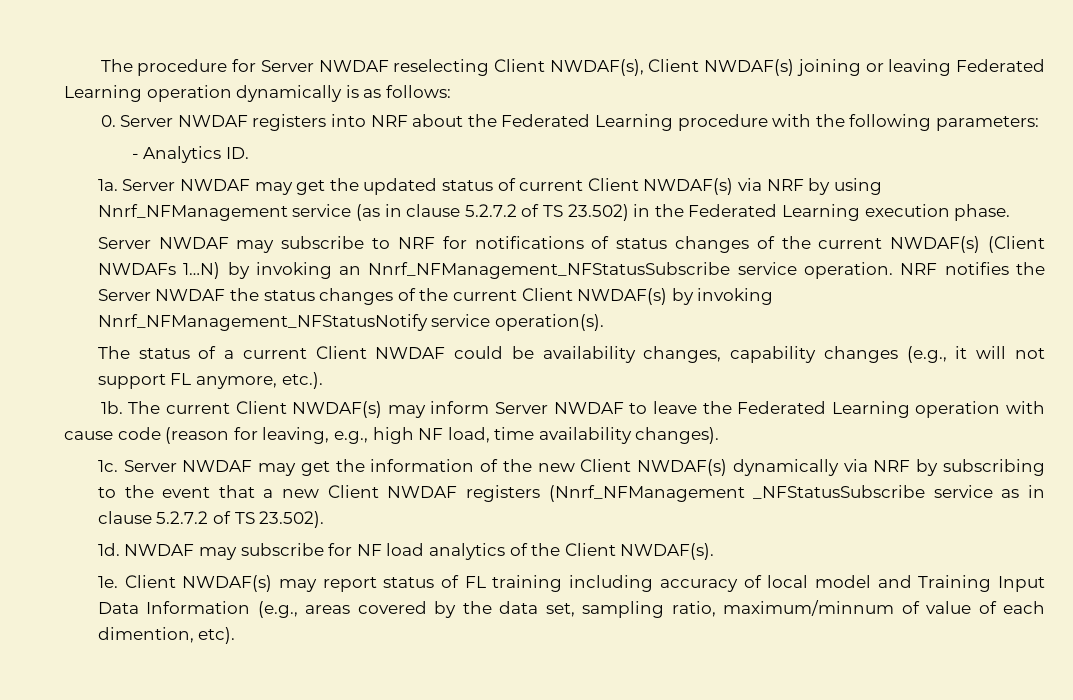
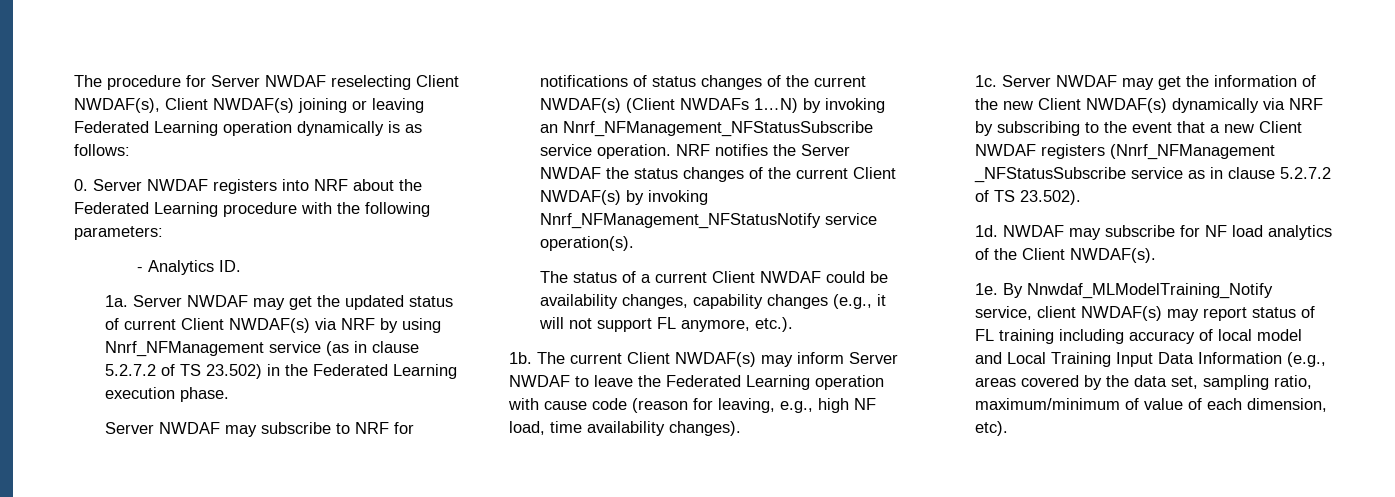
[124,575,176,588] Client -> [1003,283,1274,299] [975,306,1077,320] By Nnwdaf_MLModelTraining_Notify service, client
(912, 581) none -> [1007,352,1047,364] Local
[723,600,895,616] maximum/minnum -> [975,398,1121,410] maximum/minimum
[97,627,194,643] dimention, -> [1247,398,1328,412] dimension,

